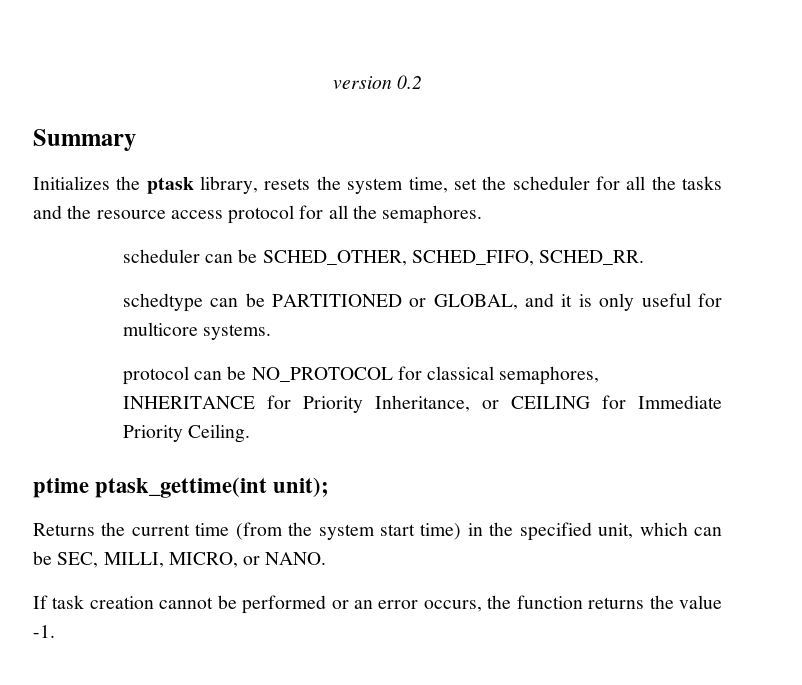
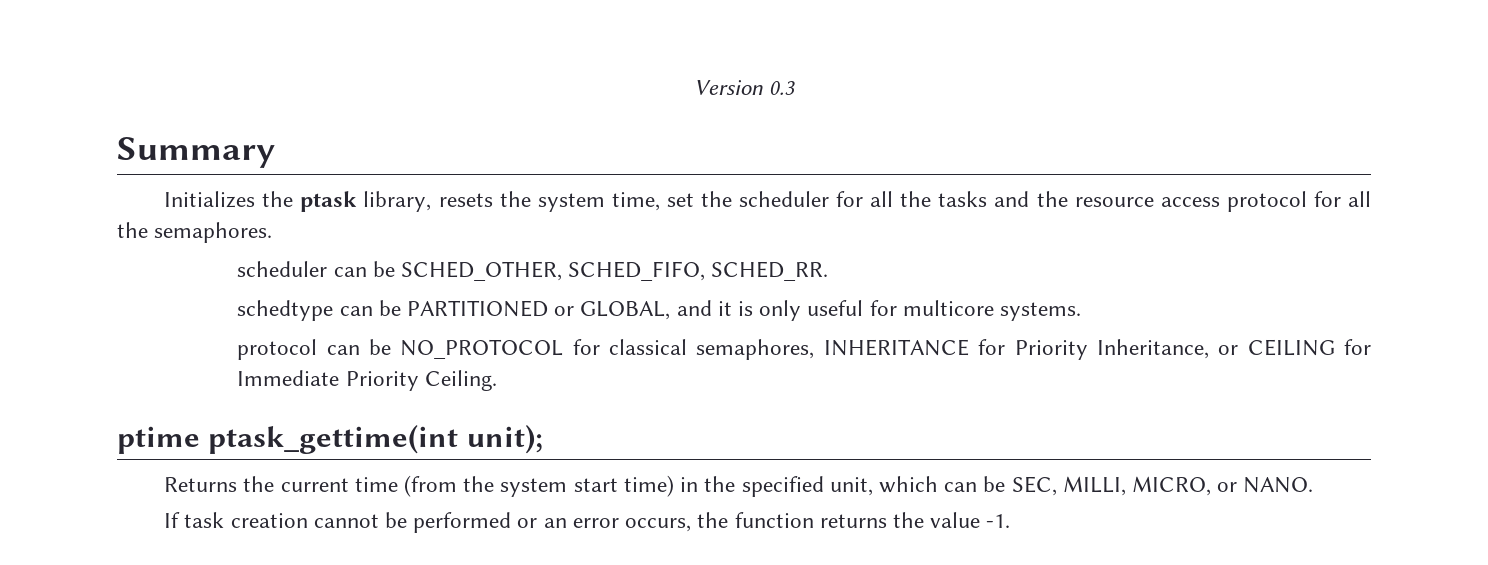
[332,75,423,89] version 0.2 -> [693,80,796,95] Version 0.3

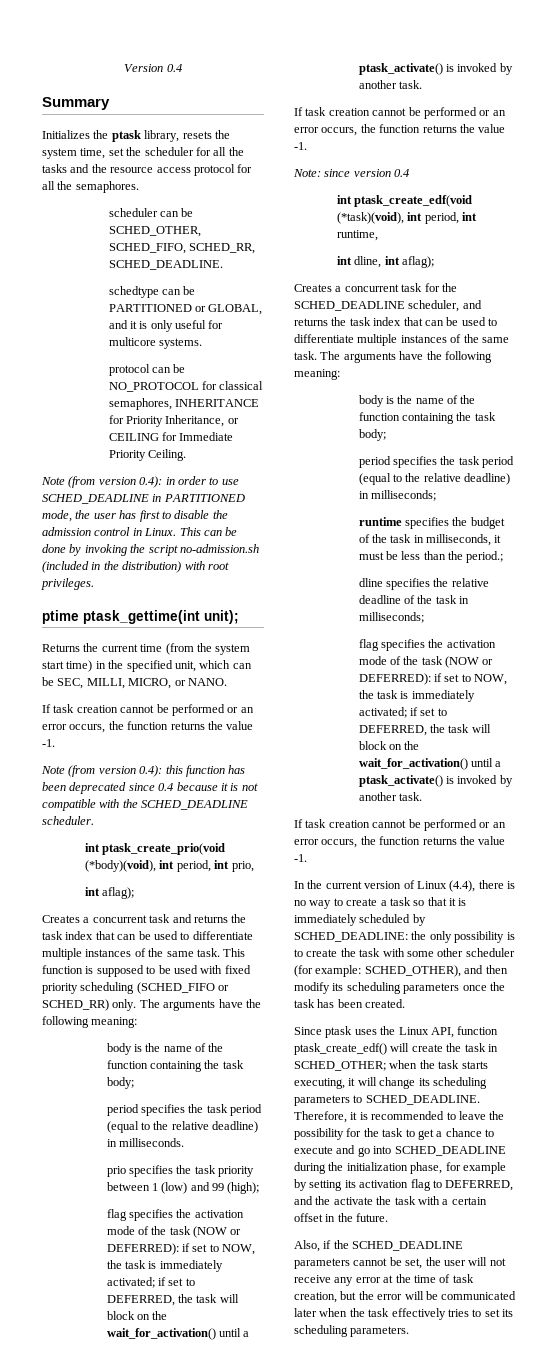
[769,81,796,95] 0.3 -> [166,64,182,72] 0.4
[711,261,829,281] SCHED_RR. -> [188,243,255,254] [108,260,223,270] SCHED_RR, SCHED_DEADLINE.
(497, 380) none -> [41,476,239,488] [42,494,245,504] [42,510,228,522] [42,527,238,536] [42,544,259,556] [42,561,229,573] [41,578,94,590] // Note (from version 0.4): in order to use SCHED_DEADLINE in PARTITIONED mode, the user has first to disable the admission control in Linux. This can be done by invoking the script no-admission.sh (included in the distribution) with root privileges.
(1011, 521) none -> [41,765,246,777] [42,782,258,794] [42,799,249,811] [42,816,94,825] [85,843,226,855] [85,860,254,872] [85,887,135,899] [42,914,247,923] [42,931,253,940] [42,948,246,960] [42,965,251,977] [42,982,230,994] [42,999,261,1011] [42,1016,138,1028] [106,1043,224,1055] [106,1060,244,1072] [106,1077,134,1089] [106,1104,263,1116] [106,1121,259,1133] [106,1138,184,1147] [106,1165,255,1177] [106,1182,260,1194] [106,1209,244,1221] [106,1226,242,1238] [106,1243,256,1255] [106,1260,223,1272] [106,1277,195,1288] [106,1294,239,1306] [106,1311,168,1320] [106,1328,250,1340] [358,63,513,75] [358,80,422,89] [294,107,506,119] [294,124,506,136] [294,142,307,150] [293,169,410,177] [337,195,473,207] [337,212,478,224] [337,230,379,241] [337,256,435,268] [294,283,457,292] [294,300,482,312] [294,317,497,326] [294,334,509,346] [294,351,492,363] [294,369,340,380] [358,395,476,407] [358,412,496,424] [358,429,386,441] [358,456,515,468] [358,473,511,485] [358,490,436,501] [358,517,505,529] [358,534,502,546] [358,551,504,563] [358,578,489,590] [358,595,470,604] [358,612,424,623] [358,639,496,651] [358,656,494,668] [358,673,508,685] [358,690,475,702] [358,707,447,718] [358,724,491,736] [358,741,420,750] [358,758,502,770] [358,775,513,787] [358,792,422,801] [294,819,506,831] [294,836,506,848] [294,854,307,862] [294,880,515,892] [294,897,467,909] [294,914,426,926] [294,931,515,943] [294,948,515,957] [294,965,508,977] [294,982,505,994] [294,999,406,1008] [294,1026,499,1038] [294,1043,498,1055] [294,1060,488,1071] [294,1077,487,1089] [294,1095,480,1106] [294,1111,505,1123] [294,1128,494,1140] [294,1145,506,1157] [294,1162,506,1174] [294,1179,514,1191] [294,1196,487,1205] [294,1213,389,1222] [294,1240,464,1252] [294,1257,506,1269] [294,1274,474,1286] [294,1291,517,1303] [294,1308,513,1320] [294,1325,410,1337] // Note (from version 0.4): this function has been deprecated since 0.4 because it is not compatible with the SCHED_DEADLINE scheduler. // int ptask_create_prio(void (*body)(void), int period, int prio, // int aflag); // Creates a concurrent task and returns the task index that can be used to differentiate multiple instances of the same task. This function is supposed to be used with fixed priority scheduling (SCHED_FIFO or SCHED_RR) only. The arguments have the following meaning: // body is the name of the function containing the task body; // period specifies the task period (equal to the relative deadline) in milliseconds. // prio specifies the task priority between 1 (low) and 99 (high); // flag specifies the activation mode of the task (NOW or DEFERRED): if set to NOW, the task is immediately activated; if set to DEFERRED, the task will block on the wait_for_activation() until a ptask_activate() is invoked by another task. // If task creation cannot be performed or an error occurs, the function returns the value -1. // Note: since version 0.4 // int ptask_create_edf(void (*task)(void), int period, int runtime, // int dline, int aflag); // Creates a concurrent task for the SCHED_DEADLINE scheduler, and returns the task index that can be used to differentiate multiple instances of the same task. The arguments have the following meaning: // body is the name of the function containing the task body; // period specifies the task period (equal to the relative deadline) in milliseconds; // runtime specifies the budget of the task in milliseconds, it must be less than the period.; // dline specifies the relative deadline of the task in milliseconds; // flag specifies the activation mode of the task (NOW or DEFERRED): if set to NOW, the task is immediately activated; if set to DEFERRED, the task will block on the wait_for_activation() until a ptask_activate() is invoked by another task. // If task creation cannot be performed or an error occurs, the function returns the value -1. // In the current version of Linux (4.4), there is no way to create a task so that it is immediately scheduled by SCHED_DEADLINE: the only possibility is to create the task with some other scheduler (for example: SCHED_OTHER), and then modify its scheduling parameters once the task has been created. // Since ptask uses the Linux API, function ptask_create_edf() will create the task in SCHED_OTHER; when the task starts executing, it will change its scheduling parameters to SCHED_DEADLINE. Therefore, it is recommended to leave the possibility for the task to get a chance to execute and go into SCHED_DEADLINE during the initialization phase, for example by setting its activation flag to DEFERRED, and the activate the task with a certain offset in the future. // Also, if the SCHED_DEADLINE parameters cannot be set, the user will not receive any error at the time of task creation, but the error will be communicated later when the task effectively tries to set its scheduling parameters.

